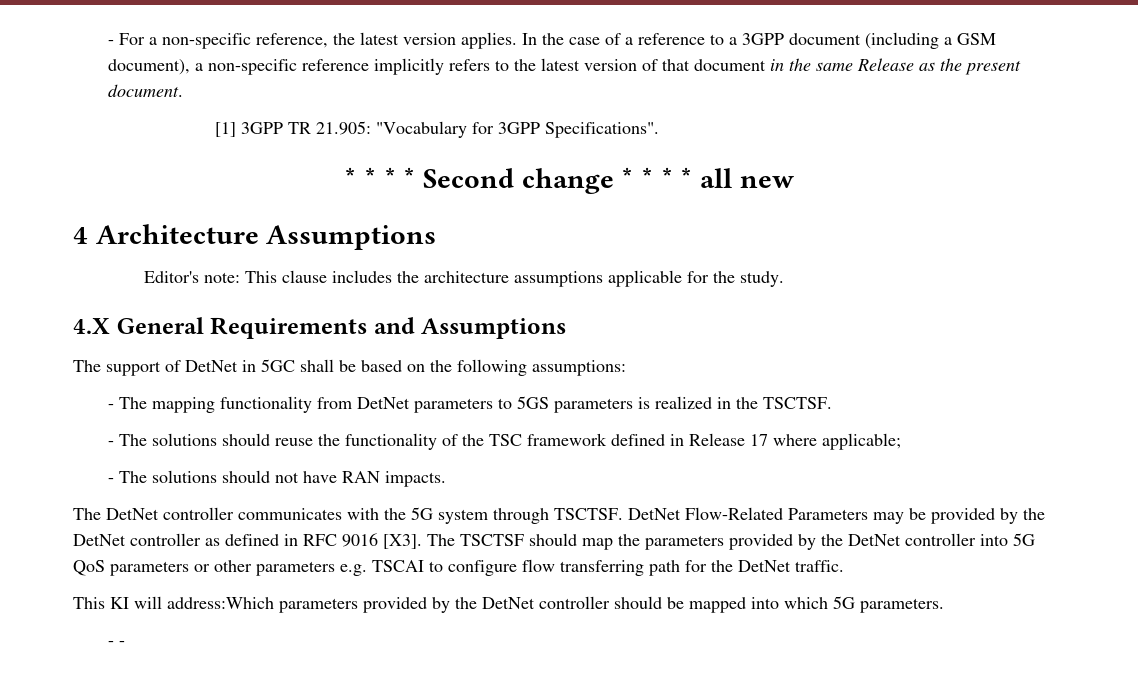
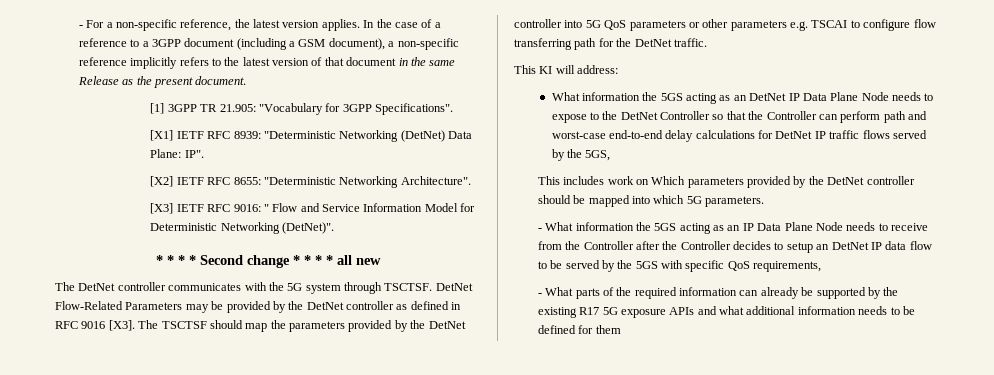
(659, 130) none -> [150,130,473,142] [150,149,204,158] [150,176,471,188] [150,203,476,214] [150,222,335,234] // [X1] IETF RFC 8939: "Deterministic Networking (DetNet) Data Plane: IP". // [X2] IETF RFC 8655: "Deterministic Networking Architecture". // [X3] IETF RFC 9016: " Flow and Service Information Model for Deterministic Networking (DetNet)".
[73,224,437,250] [143,270,784,287] [73,317,567,339] [73,359,626,376] [108,396,833,413] [108,433,902,450] [108,470,447,487] // 4 Architecture Assumptions // Editor's note: This clause includes the architecture assumptions applicable for the study. // 4.X General Requirements and Assumptions // The support of DetNet in 5GC shall be based on the following assumptions: // - The mapping functionality from DetNet parameters to 5GS parameters is realized in the TSCTSF. // - The solutions should reuse the functionality of the TSC framework defined in Release 17 where applicable; // - The solutions should not have RAN impacts. -> (381, 261) none
[167,597,274,609] address:Which -> [577,65,619,74] [551,92,934,104] [551,111,928,123] [551,130,927,142] [551,149,611,161] [537,176,686,185] address: // What information the 5GS acting as an DetNet IP Data Plane Node needs to expose to the DetNet Controller so that the Controller can perform path and worst-case end-to-end delay calculations for DetNet IP traffic flows served by the 5GS, // This includes work on Which
[119,641,126,646] - -> [545,222,929,234] [537,241,932,253] [537,260,822,272] [537,287,899,299] [537,306,915,318] [537,325,621,334] What information the 5GS acting as an IP Data Plane Node needs to receive from the Controller after the Controller decides to setup an DetNet IP data flow to be served by the 5GS with specific QoS requirements, // - What parts of the required information can already be supported by the existing R17 5G exposure APIs and what additional information needs to be defined for them

